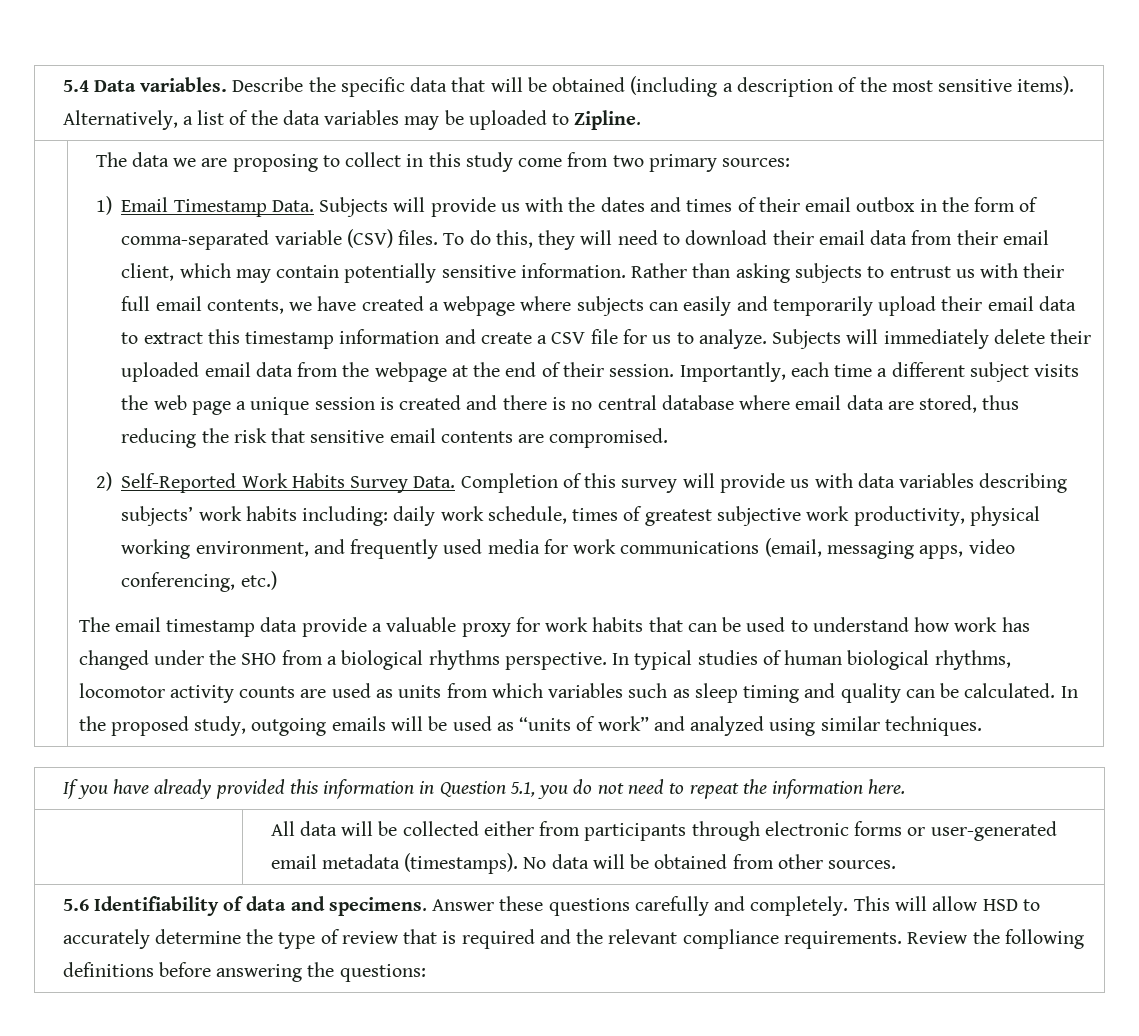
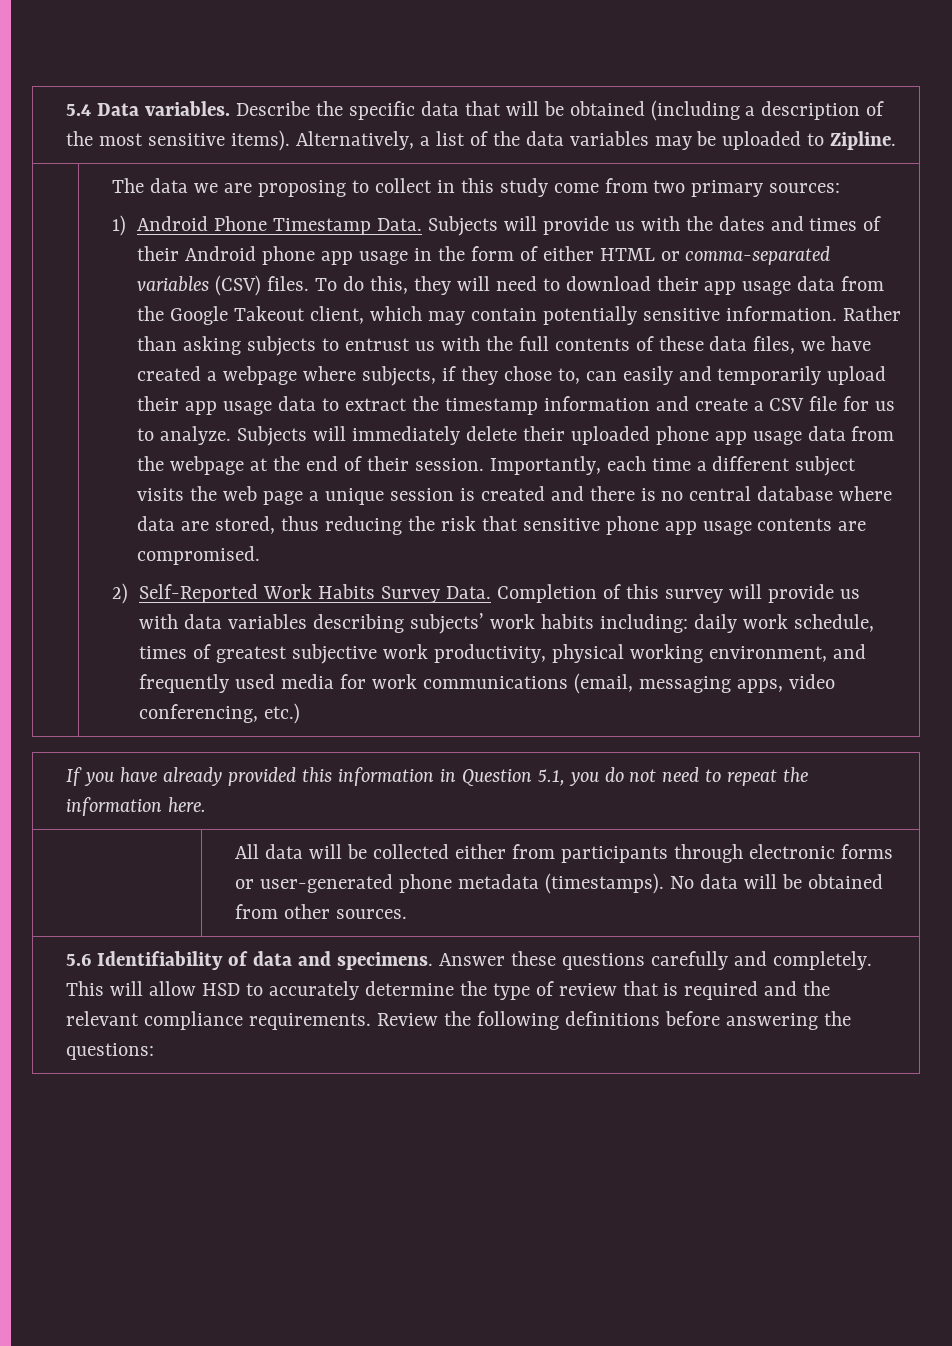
[121,197,169,212] Email -> [137,216,268,231] Android Phone
[805,197,1039,212] [121,230,342,250] email outbox in the form of comma-separated variable -> [185,246,831,265] [137,276,210,292] Android phone app usage in the form of either HTML or comma-separated variables
[818,230,1049,245] email data from their email -> [704,276,885,295] [137,306,306,325] app usage data from the Google Takeout
[1023,263,1065,278] [121,296,284,314] their full email contents, -> [485,336,796,354] the full contents of these data files,
[576,296,644,316] subjects -> [361,366,580,386] subjects, if they chose to,
[987,296,1034,311] email -> [185,401,273,415] app usage
[207,329,240,344] this -> [411,396,439,411] the
[204,362,251,377] email -> [655,426,802,445] phone app usage
[795,395,842,410] email -> (893, 493) none
[389,428,436,443] email -> [605,516,752,535] phone app usage
[78,617,1030,637] [78,650,1011,670] [78,683,1078,703] [78,716,982,736] // The email timestamp data provide a valuable proxy for work habits that can be used to understand how work has changed under the SHO from a biological rhythms perspective. In typical studies of human biological rhythms, locomotor activity counts are used as units from which variables such as sleep timing and quality can be calculated. In the proposed study, outgoing emails will be used as “units of work” and analyzed using similar techniques. -> (301, 713) none
[270,854,317,869] email -> [399,874,453,893] phone

